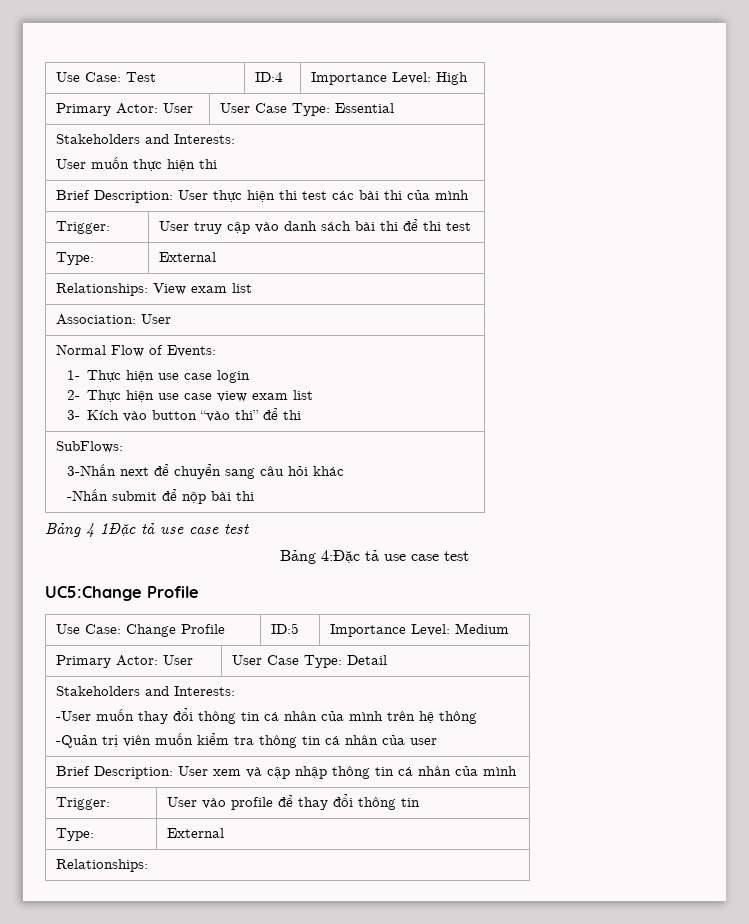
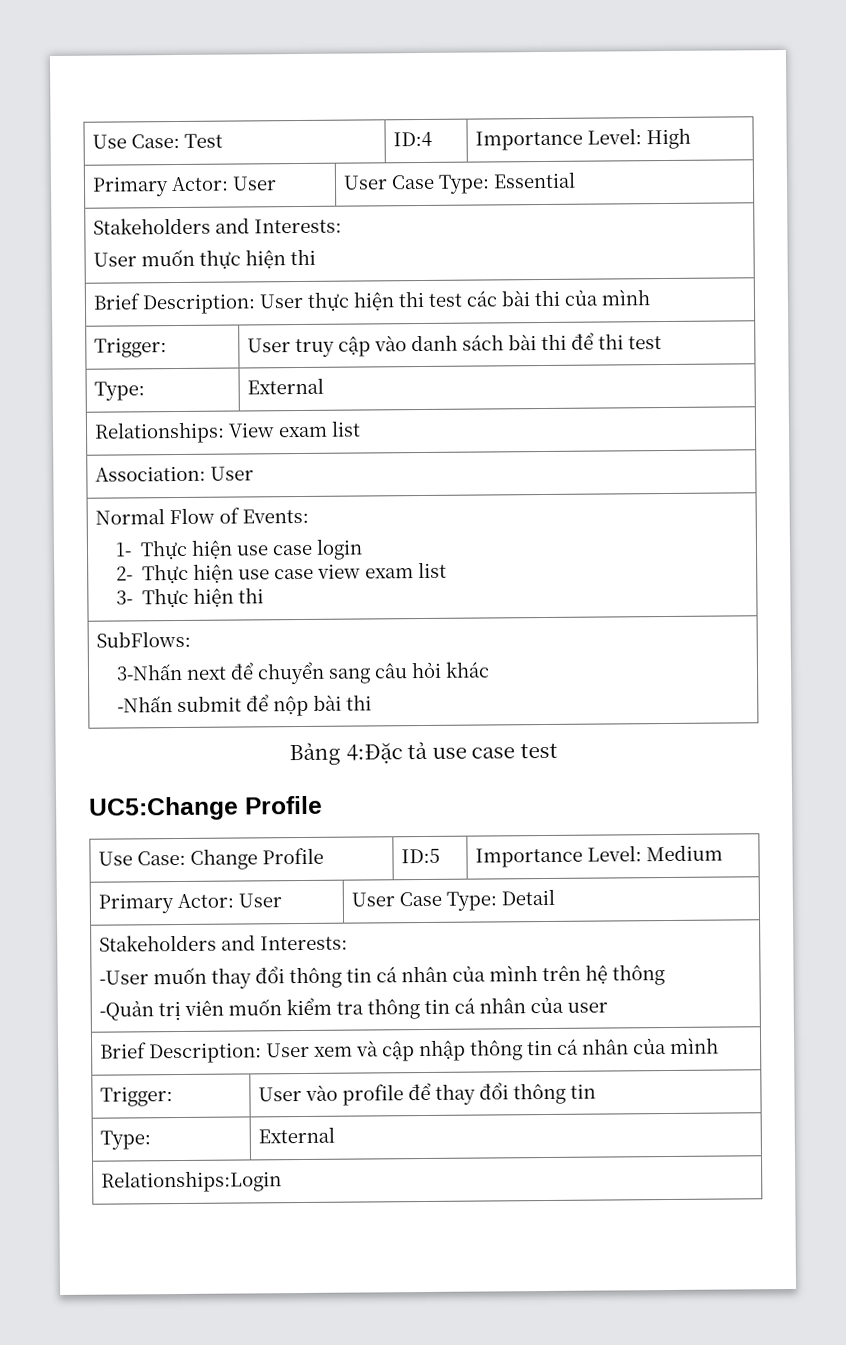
[87,408,279,422] Kích vào button “vào thi” để -> [141,587,234,609] Thực hiện
[45,523,249,537] // Bảng 4 1Đặc tả use case test -> (373, 702) none
[56,859,149,872] Relationships: -> [100,1170,282,1193] Relationships:Login

